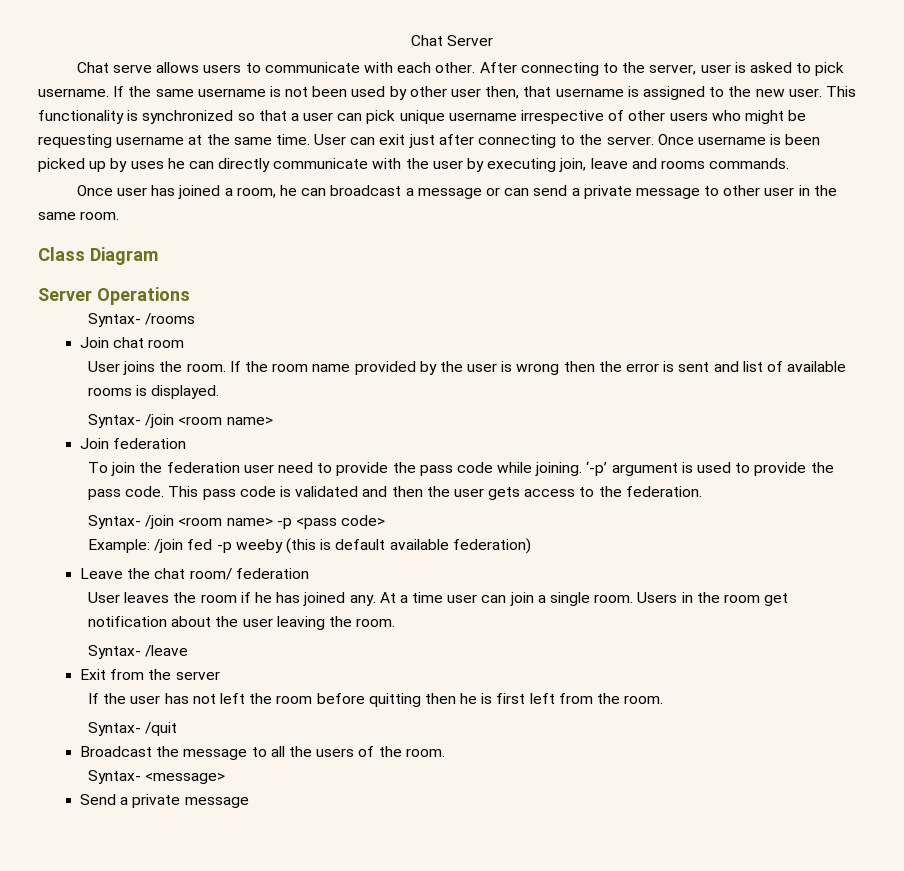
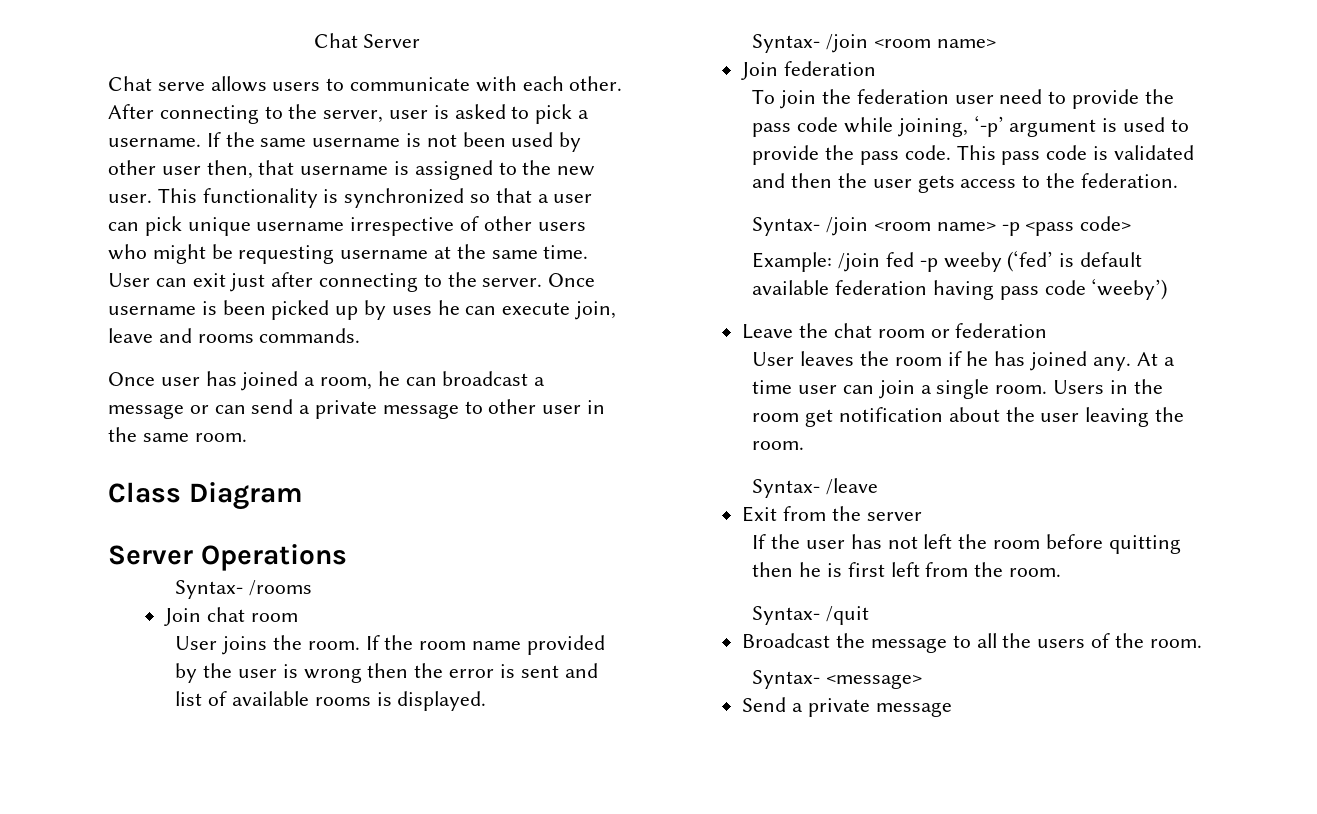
(845, 69) none -> [578,110,590,119] a
[218,158,557,172] directly communicate with the user by executing -> [502,302,571,315] execute
[535,462,583,476] joining. -> [897,118,968,137] joining,
[285,538,316,554] (this -> [1007,250,1054,272] (‘fed’
[452,538,531,554] federation) -> [835,278,1168,300] federation having pass code ‘weeby’)
[189,568,232,580] room/ -> [877,329,950,338] room or

